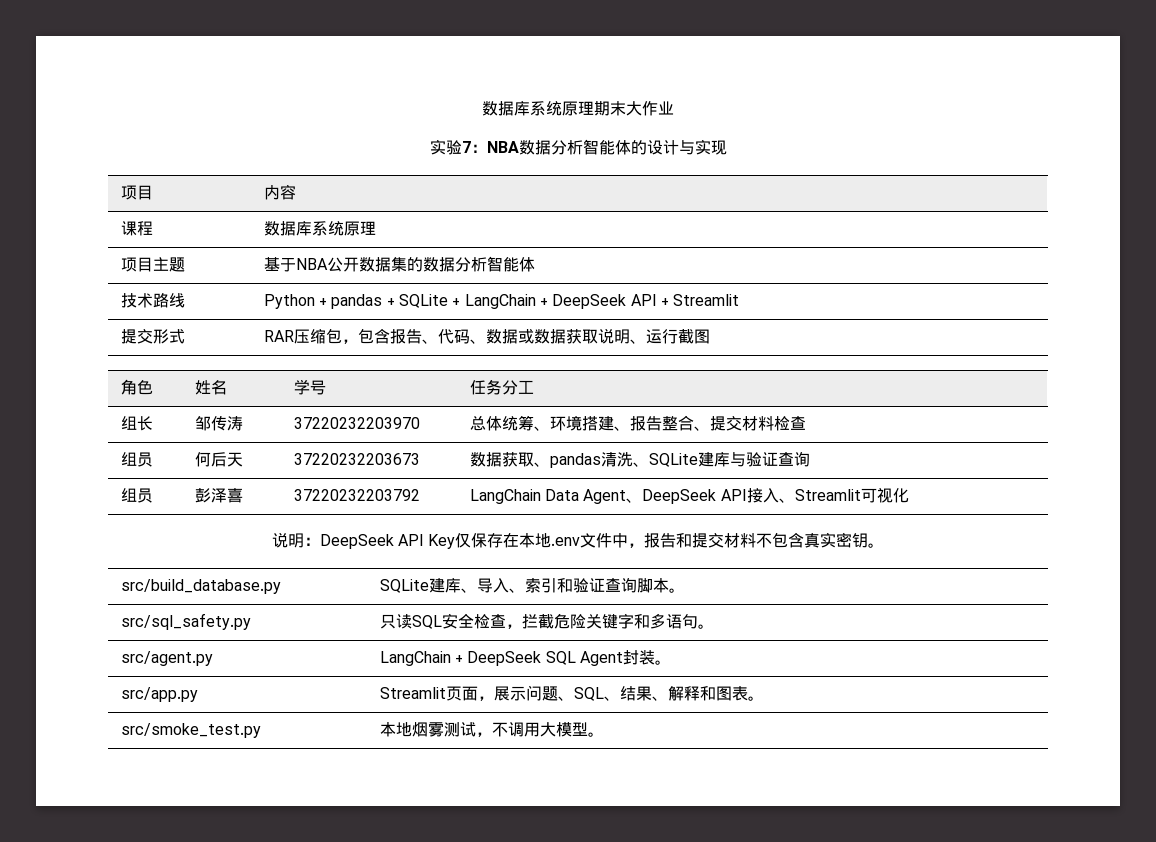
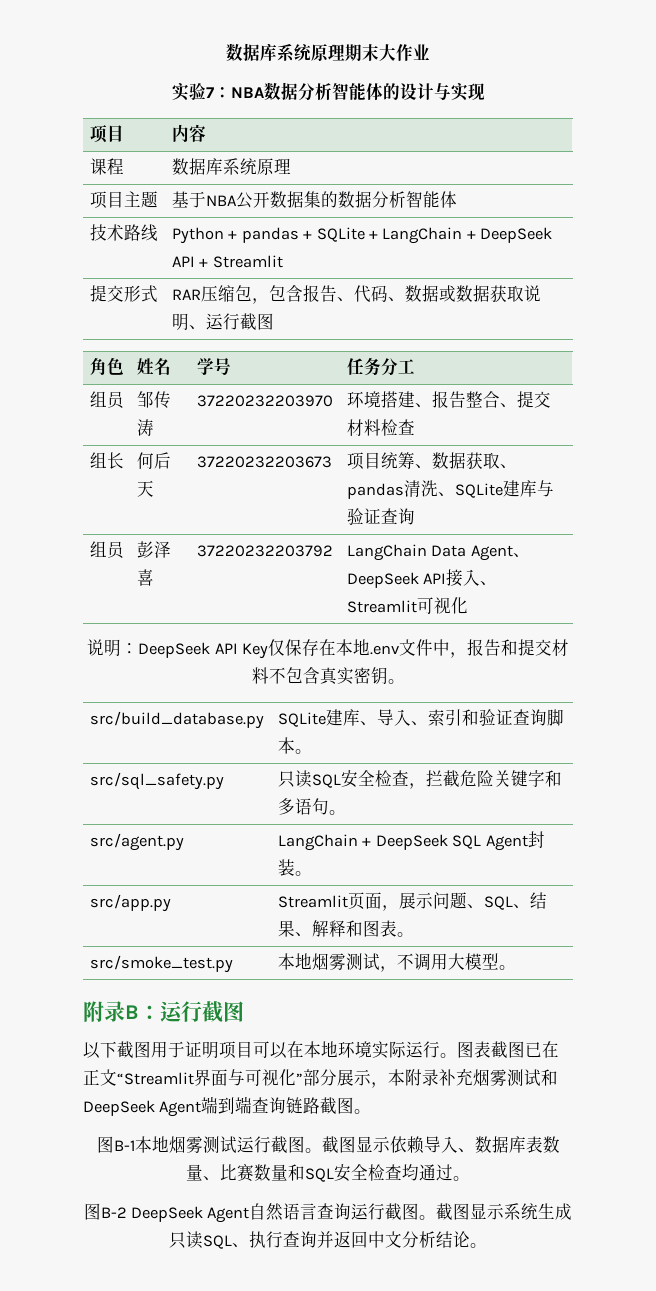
[136,416,153,431] 长 -> [106,391,125,409] 员
[469,415,550,431] 总体统筹、 -> (333, 401) none
[136,452,153,467] 员 -> [106,452,124,469] 长
(420, 459) none -> [346,452,432,470] 项目统筹、
(604, 734) none -> [83,1001,244,1023] [83,1041,559,1059] [83,1069,558,1088] [83,1096,372,1117] [96,1136,560,1154] [186,1164,470,1182] [83,1203,573,1223] [169,1231,487,1249] // 附录B：运行截图 // 以下截图用于证明项目可以在本地环境实际运行。图表截图已在正文“Streamlit界面与可视化”部分展示，本附录补充烟雾测试和DeepSeek Agent端到端查询链路截图。 // 图B-1本地烟雾测试运行截图。截图显示依赖导入、数据库表数量、比赛数量和SQL安全检查均通过。 // 图B-2 DeepSeek Agent自然语言查询运行截图。截图显示系统生成只读SQL、执行查询并返回中文分析结论。

